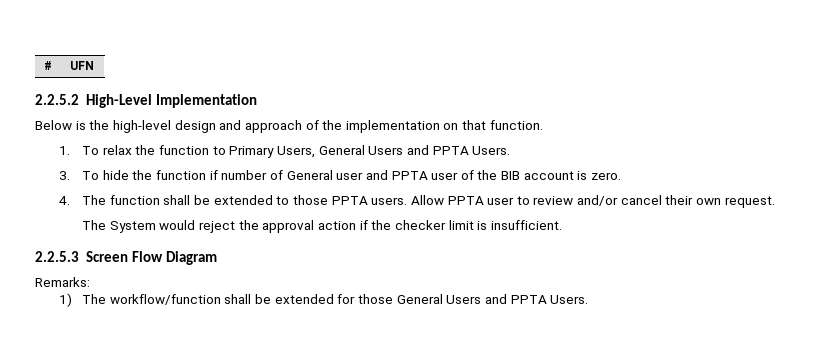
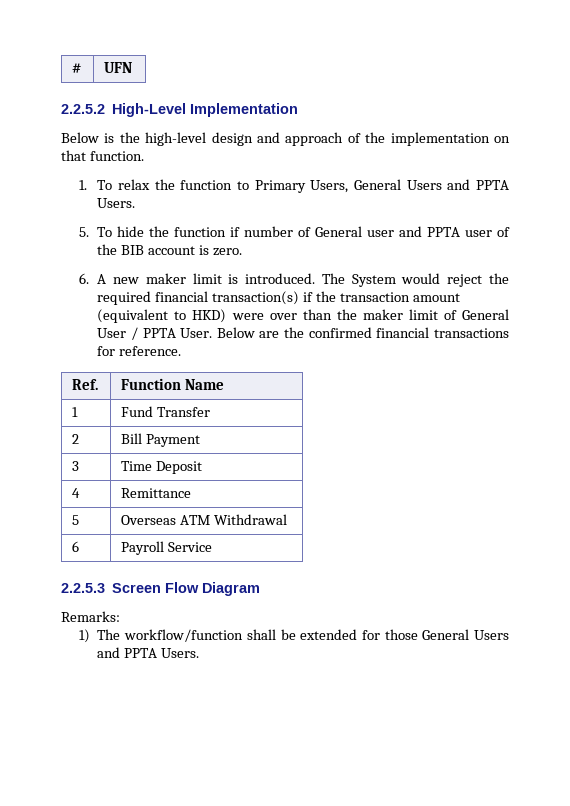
[58,171,70,180] 3. -> [79,227,90,237] 5.
[58,195,775,208] 4. The function shall be extended to those PPTA users. Allow PPTA user to review and/or cancel their own request. // -> [79,273,316,284] 6. A new maker limit is introduced.
[262,220,562,233] approval action if the checker limit is insufficient. -> [97,291,460,305] [97,309,510,323] [97,327,509,340] [97,346,182,356] [72,379,99,390] [121,378,225,390] [72,407,79,417] [121,406,211,417] [72,434,80,444] [121,433,201,447] [72,461,80,471] [121,461,203,474] [72,488,81,498] [121,488,192,498] [72,515,80,525] [121,514,288,525] [72,541,80,552] [121,541,213,555] required financial transaction(s) if the transaction amount (equivalent to HKD) were over than the maker limit of General User / PPTA User. Below are the confirmed financial transactions for reference. // Ref. | Function Name // 1 | Fund Transfer // 2 | Bill Payment // 3 | Time Deposit // 4 | Remittance // 5 | Overseas ATM Withdrawal // 6 | Payroll Service

